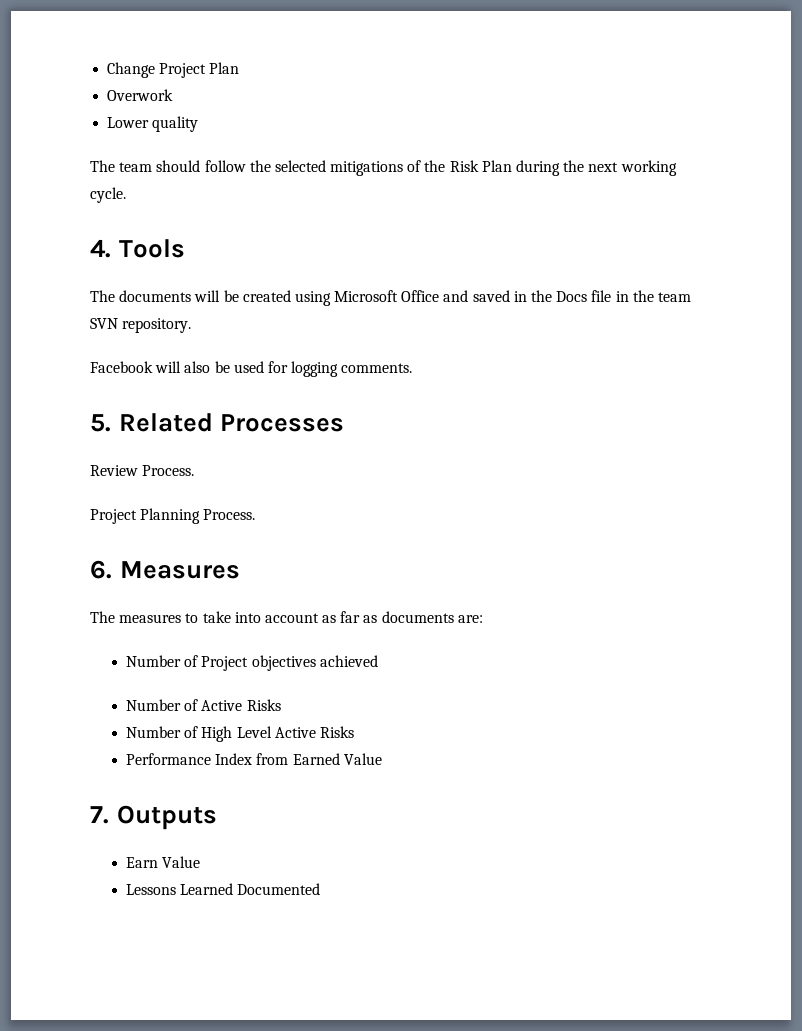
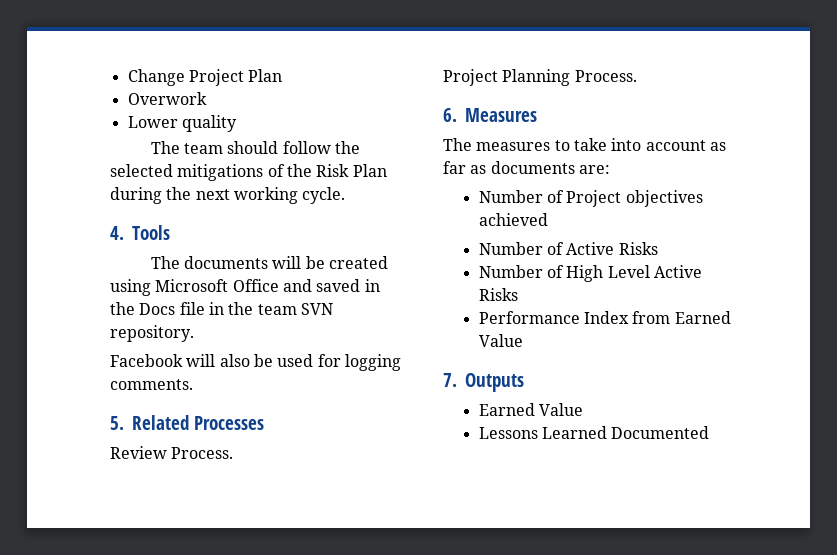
[126,857,159,868] Earn -> [478,403,535,416] Earned

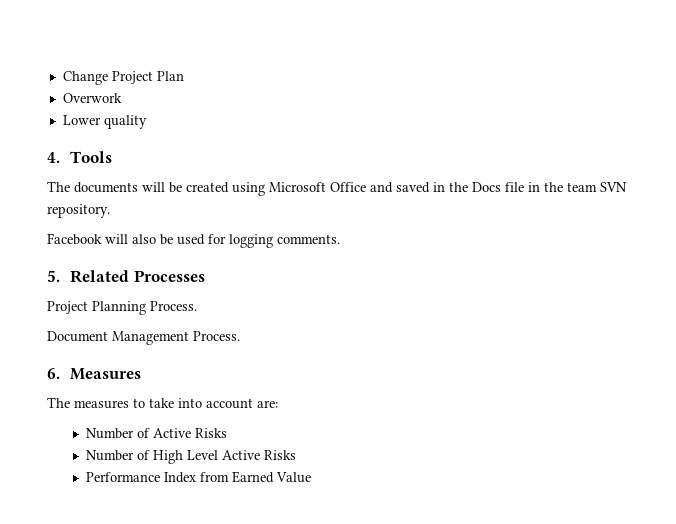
[150,141,360,154] [110,164,387,181] [110,187,346,204] // The team should follow the selected mitigations of the Risk Plan during the next working cycle. -> (147, 122) none
[110,446,234,459] [443,69,571,86] Review Process. // Project Planning -> [47,301,197,315] [47,331,189,345] Project Planning Process. // Document Management
[709,142,726,151] [443,161,610,174] [478,190,703,207] [478,213,548,226] as far as documents are: // Number of Project objectives achieved -> [257,400,278,408] are:
[443,373,524,392] [478,403,583,416] [478,426,710,439] // 7. Outputs // Earned Value // Lessons Learned Documented -> (312, 477) none

